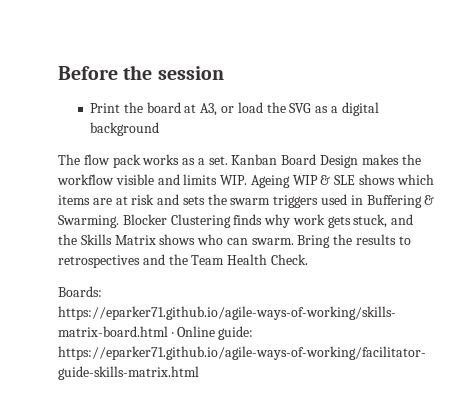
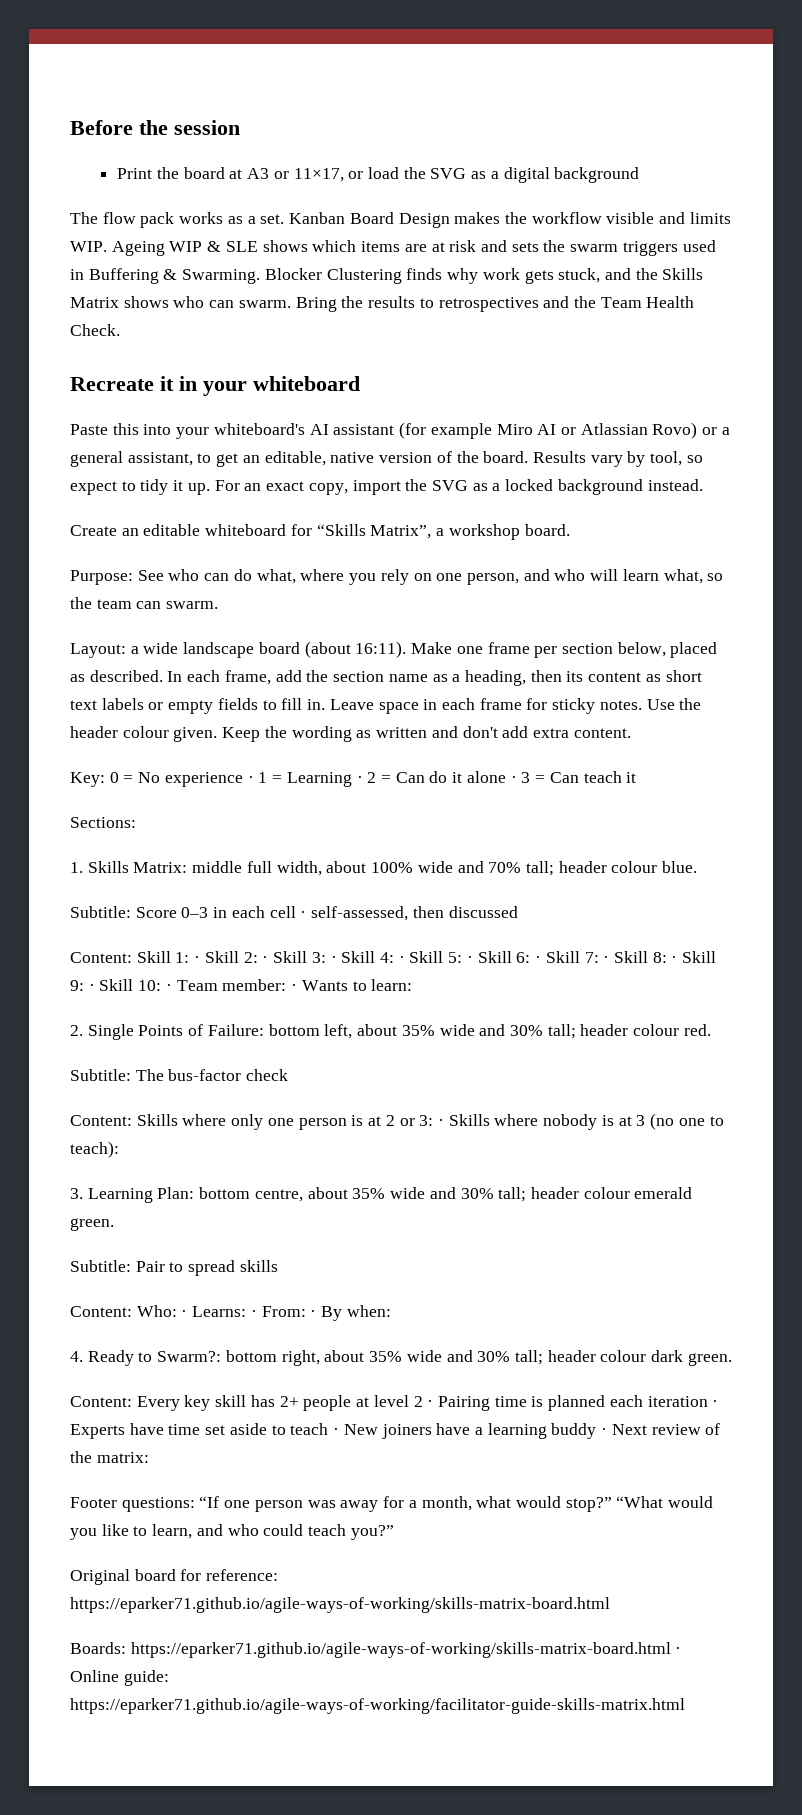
[200,103,218,116] A3, -> [247,168,344,182] A3 or 11×17,
(308, 259) none -> [70,376,360,396] [70,422,730,439] [70,451,703,467] [70,479,703,495] [70,524,570,540] [70,569,724,585] [70,597,219,609] [70,641,718,658] [70,670,702,686] [70,698,702,714] [70,726,631,742] [70,771,637,787] [70,817,136,828] [70,861,698,876] [70,906,518,921] [70,951,717,963] [70,979,413,991] [70,1024,711,1040] [70,1069,289,1081] [70,1113,724,1130] [70,1141,119,1158] [70,1187,693,1203] [70,1218,114,1231] [70,1260,278,1276] [70,1305,391,1321] [70,1350,732,1366] [70,1395,719,1411] [70,1423,721,1439] [70,1451,149,1463] [70,1496,714,1512] [70,1524,394,1540] [70,1569,279,1585] [70,1597,610,1613] // Recreate it in your whiteboard // Paste this into your whiteboard's AI assistant (for example Miro AI or Atlassian Rovo) or a general assistant, to get an editable, native version of the board. Results vary by tool, so expect to tidy it up. For an exact copy, import the SVG as a locked background instead. // Create an editable whiteboard for “Skills Matrix”, a workshop board. // Purpose: See who can do what, where you rely on one person, and who will learn what, so the team can swarm. // Layout: a wide landscape board (about 16:11). Make one frame per section below, placed as described. In each frame, add the section name as a heading, then its content as short text labels or empty fields to fill in. Leave space in each frame for sticky notes. Use the header colour given. Keep the wording as written and don't add extra content. // Key: 0 = No experience · 1 = Learning · 2 = Can do it alone · 3 = Can teach it // Sections: // 1. Skills Matrix: middle full width, about 100% wide and 70% tall; header colour blue. // Subtitle: Score 0–3 in each cell · self-assessed, then discussed // Content: Skill 1: · Skill 2: · Skill 3: · Skill 4: · Skill 5: · Skill 6: · Skill 7: · Skill 8: · Skill 9: · Skill 10: · Team member: · Wants to learn: // 2. Single Points of Failure: bottom left, about 35% wide and 30% tall; header colour red. // Subtitle: The bus-factor check // Content: Skills where only one person is at 2 or 3: · Skills where nobody is at 3 (no one to teach): // 3. Learning Plan: bottom centre, about 35% wide and 30% tall; header colour emerald green. // Subtitle: Pair to spread skills // Content: Who: · Learns: · From: · By when: // 4. Ready to Swarm?: bottom right, about 35% wide and 30% tall; header colour dark green. // Content: Every key skill has 2+ people at level 2 · Pairing time is planned each iteration · Experts have time set aside to teach · New joiners have a learning buddy · Next review of the matrix: // Footer questions: “If one person was away for a month, what would stop?” “What would you like to learn, and who could teach you?” // Original board for reference: https://eparker71.github.io/agile-ways-of-working/skills-matrix-board.html

